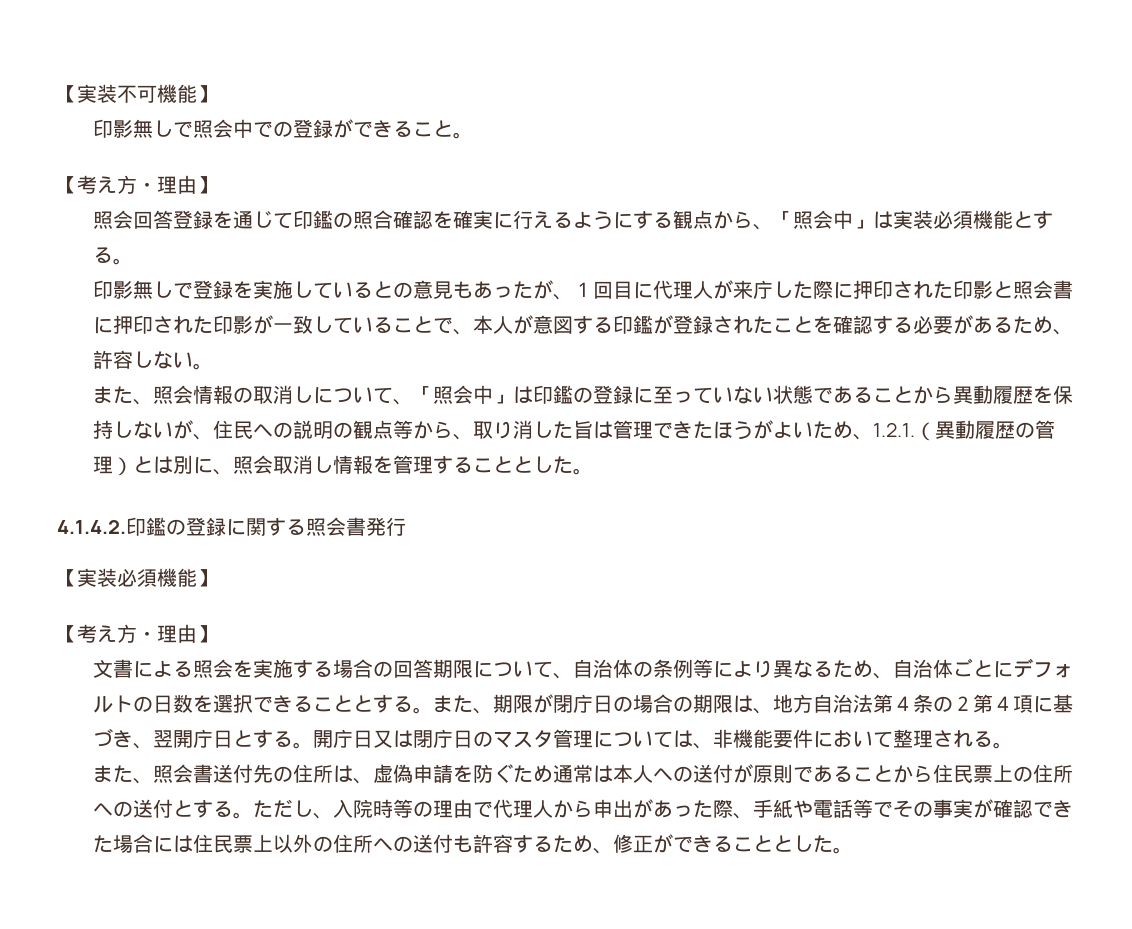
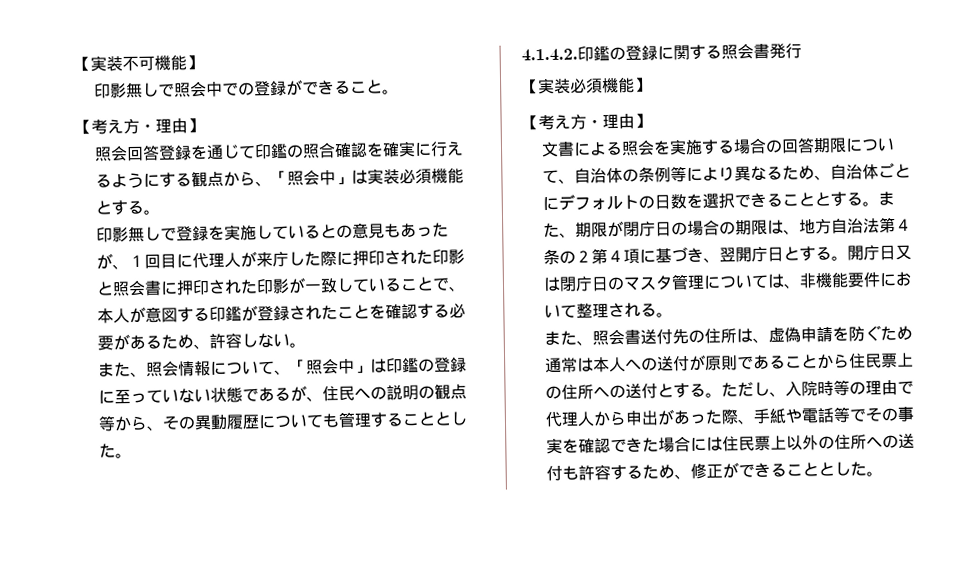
[233,385,314,404] の取消し -> (211, 368) none
[873,385,1074,404] [93,420,174,439] ことから異動履歴を保持しない -> (291, 394) none
[473,420,1056,441] [93,455,394,476] 取り消した旨は管理できたほうがよいため、1.2.1.（異動履歴の管理）とは別に、照会取消し情報を -> [161,413,340,431] その異動履歴についても
[973,799,994,818] が -> [561,438,579,453] を

